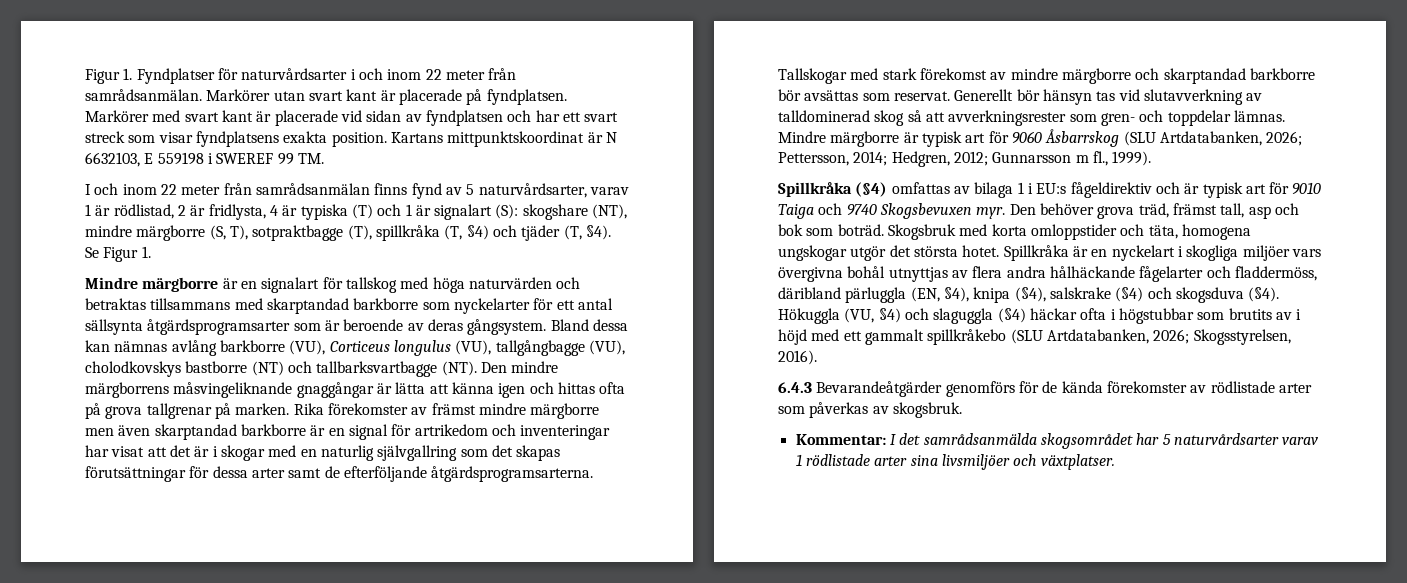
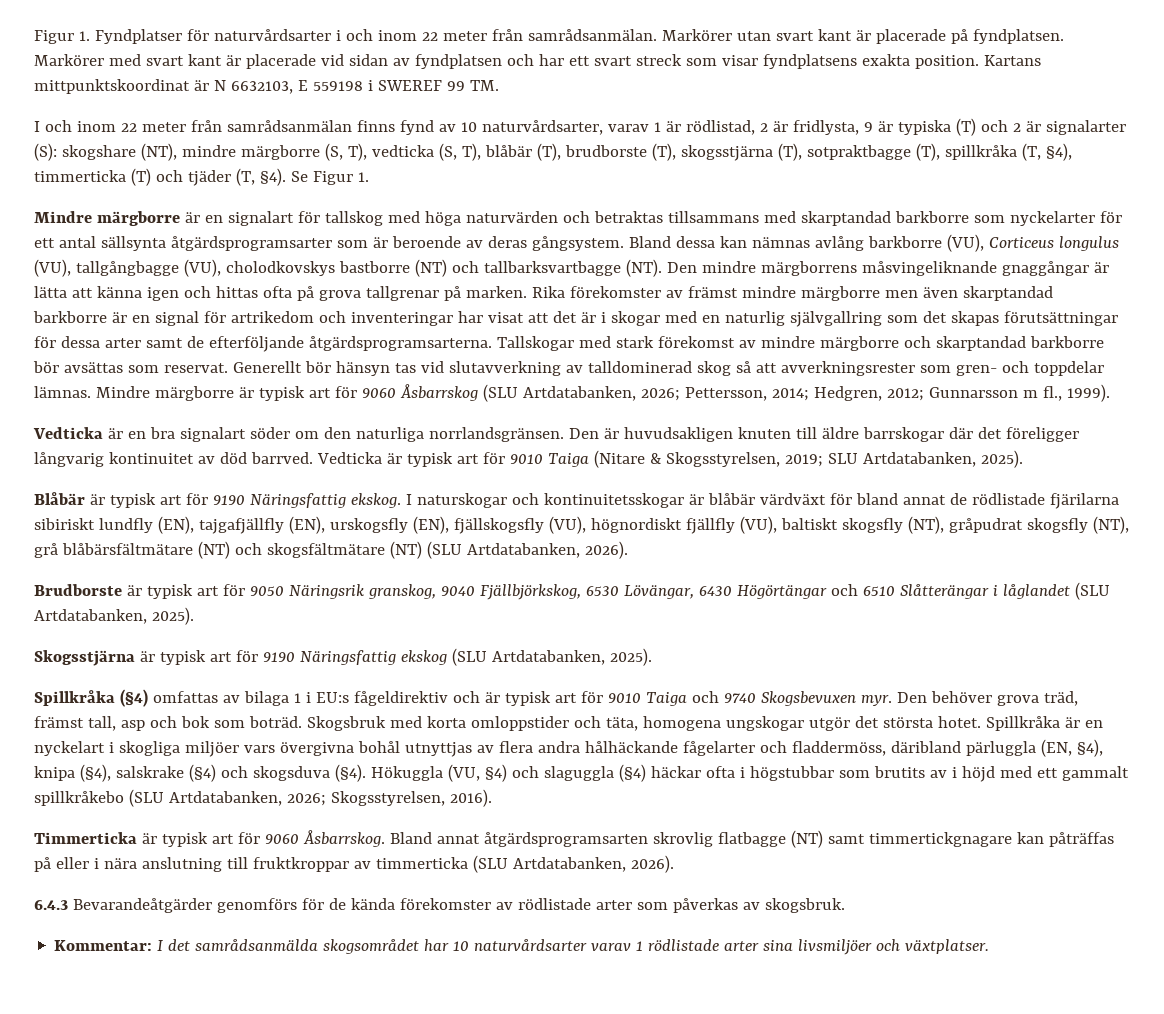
[466,184,475,195] 5 -> [460,122,477,132] 10
[269,205,278,216] 4 -> [863,122,873,132] 9
[405,204,493,220] 1 är signalart -> [1012,120,1126,135] 2 är signalarter
(248, 232) none -> [371,143,802,161] vedticka (S, T), blåbär (T), brudborste (T), skogsstjärna (T),
[466,225,489,240] §4) -> [1045,143,1072,161] [34,168,151,186] §4), timmerticka (T)
(1152, 158) none -> [33,427,1079,442] [34,450,1023,468] [34,492,1119,509] [34,516,1129,534] [34,541,628,559] [34,582,1110,600] [34,607,194,625] [34,648,652,666] // Vedticka är en bra signalart söder om den naturliga norrlandsgränsen. Den är huvudsakligen knuten till äldre barrskogar där det föreligger långvarig kontinuitet av död barrved. Vedticka är typisk art för 9010 Taiga (Nitare & Skogsstyrelsen, 2019; SLU Artdatabanken, 2025). // Blåbär är typisk art för 9190 Näringsfattig ekskog. I naturskogar och kontinuitetsskogar är blåbär värdväxt för bland annat de rödlistade fjärilarna sibiriskt lundfly (EN), tajgafjällfly (EN), urskogsfly (EN), fjällskogsfly (VU), högnordiskt fjällfly (VU), baltiskt skogsfly (NT), gråpudrat skogsfly (NT), grå blåbärsfältmätare (NT) och skogsfältmätare (NT) (SLU Artdatabanken, 2026). // Brudborste är typisk art för 9050 Näringsrik granskog, 9040 Fjällbjörkskog, 6530 Lövängar, 6430 Högörtängar och 6510 Slåtterängar i låglandet (SLU Artdatabanken, 2025). // Skogsstjärna är typisk art för 9190 Näringsfattig ekskog (SLU Artdatabanken, 2025).
(817, 357) none -> [34,830,1114,848] [34,855,674,873] // Timmerticka är typisk art för 9060 Åsbarrskog. Bland annat åtgärdsprogramsarten skrovlig flatbagge (NT) samt timmertickgnagare kan påträffas på eller i nära anslutning till fruktkroppar av timmerticka (SLU Artdatabanken, 2026).
[1162,434,1171,445] 5 -> [453,941,470,951] 10

